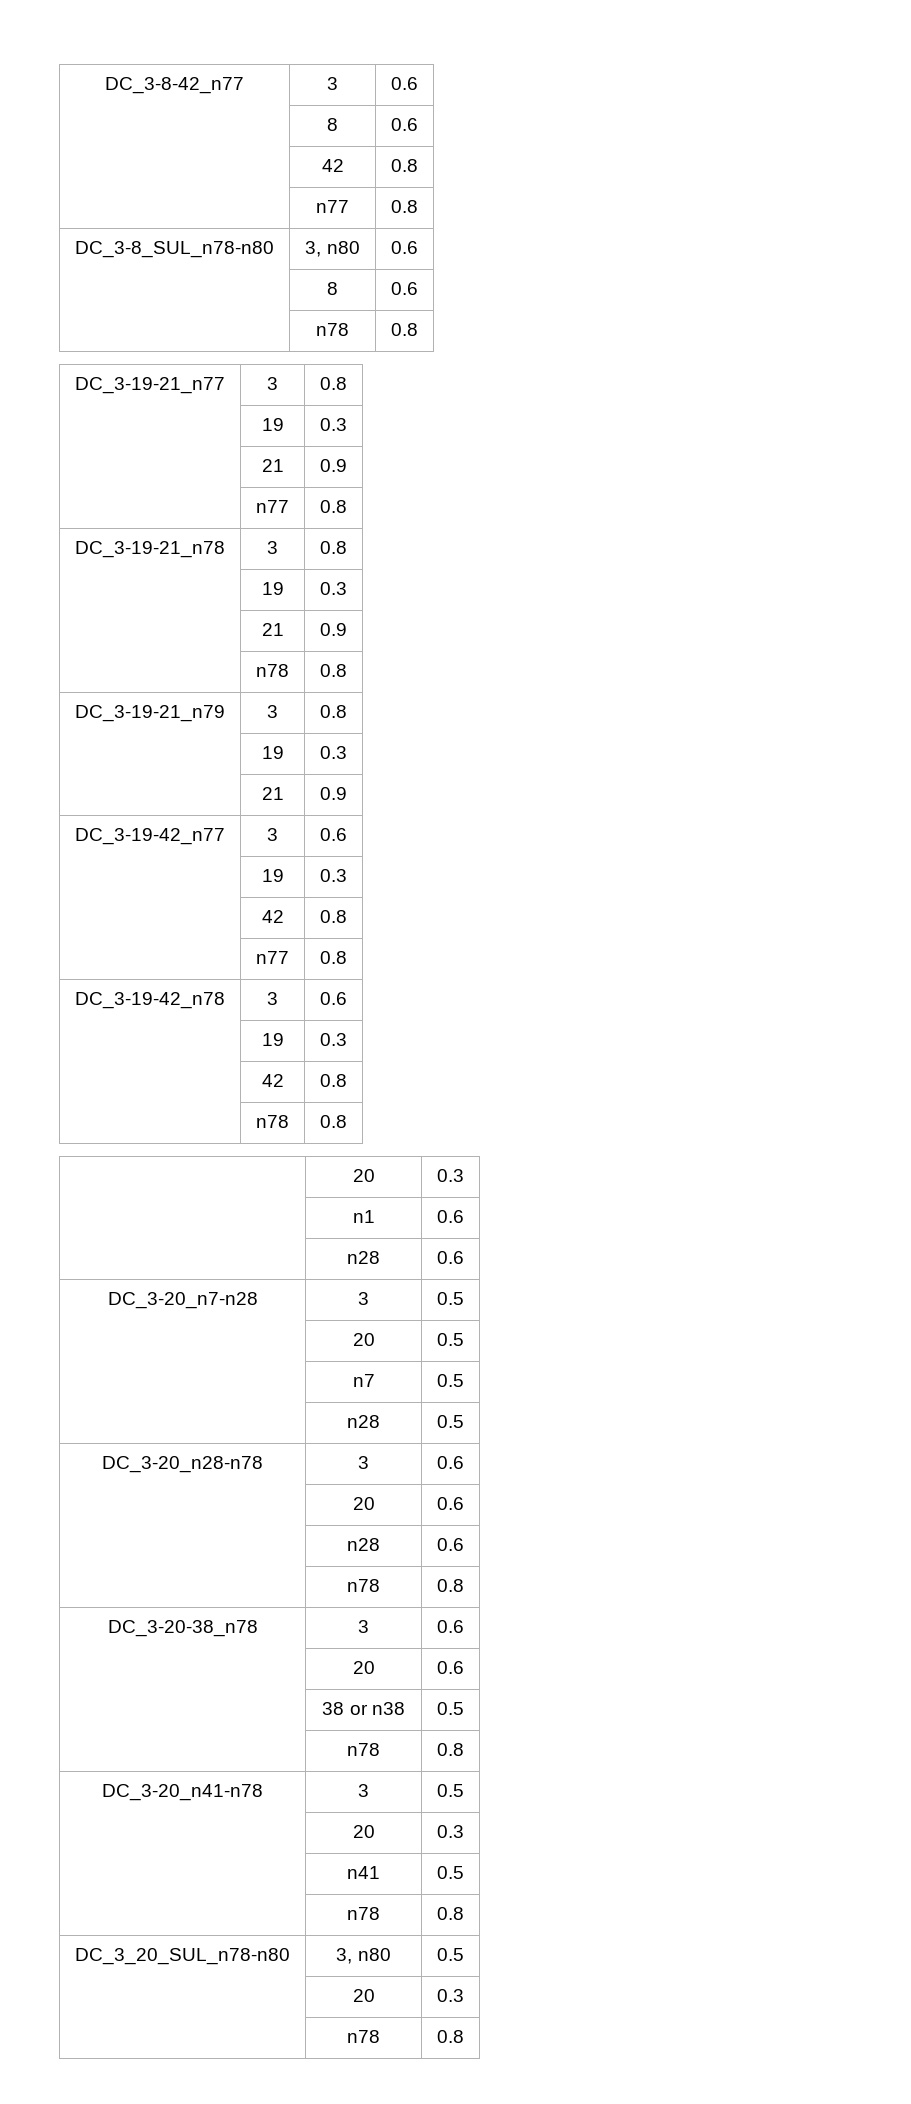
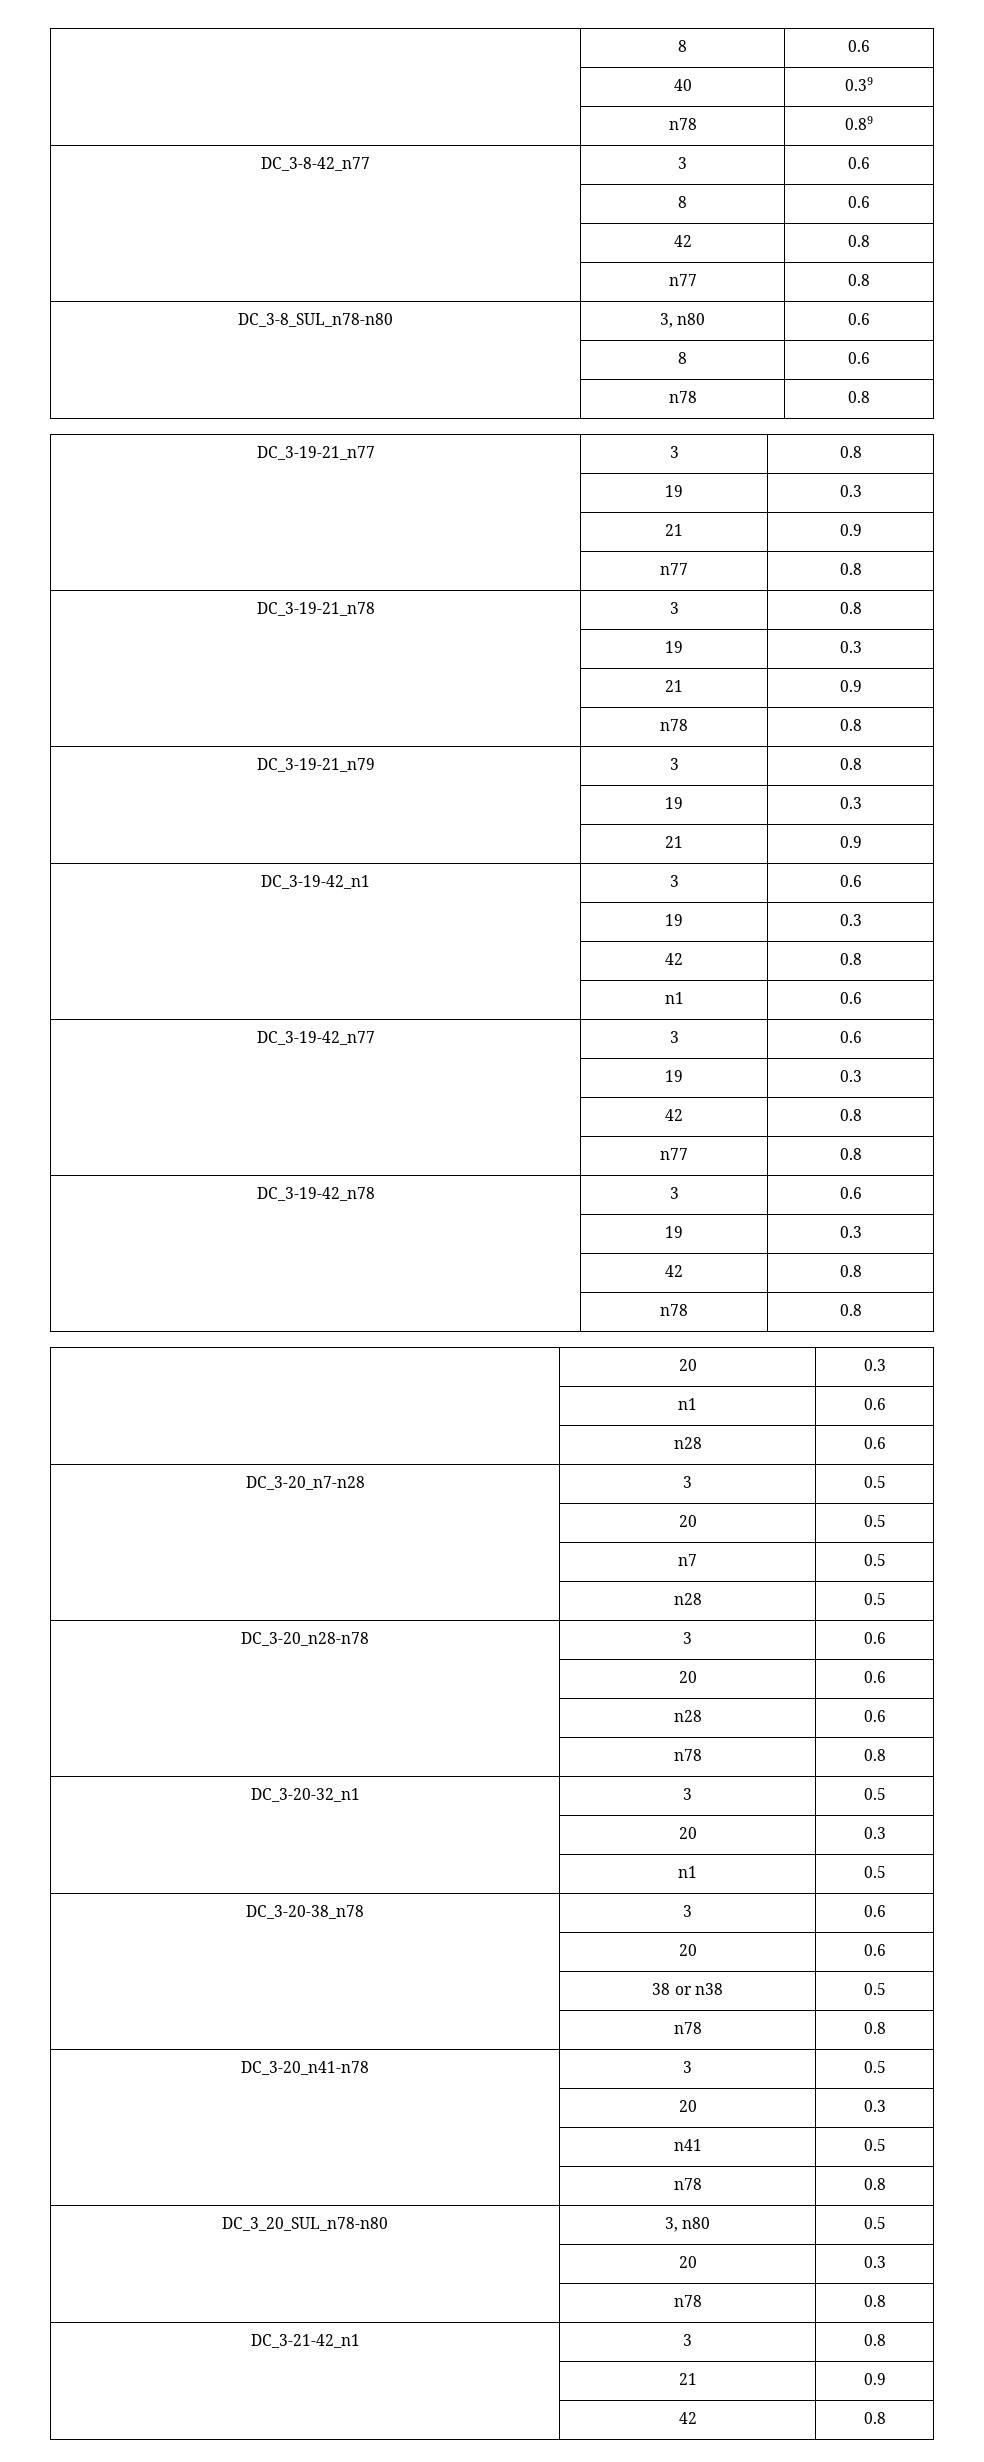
(105, 85) none -> [678,40,687,52] [848,40,870,52] [673,79,692,91] [845,77,873,91] [668,118,697,130] [845,116,873,130] | 8 | 0.6 // | 40 | 0.39 // | n78 | 0.89 //
(347, 793) none -> [261,875,370,889] [669,875,679,887] [839,875,862,887] [665,914,683,926] [839,914,862,926] [665,953,683,965] [839,953,862,965] [664,992,684,1004] [839,992,862,1004] // DC_3-19-42_n1 | 3 | 0.6 // | 19 | 0.3 // | 42 | 0.8 // | n1 | 0.6
(464, 1585) none -> [250,1788,360,1802] [683,1788,692,1800] [863,1788,886,1800] [678,1827,697,1839] [863,1827,886,1839] [678,1866,697,1878] [863,1866,886,1878] // DC_3-20-32_n1 | 3 | 0.5 // | 20 | 0.3 // | n1 | 0.5
(464, 2036) none -> [250,2334,360,2348] [683,2334,692,2346] [863,2334,886,2346] [678,2373,697,2385] [863,2373,886,2385] [678,2412,697,2424] [863,2412,886,2424] // DC_3-21-42_n1 | 3 | 0.8 // | 21 | 0.9 // | 42 | 0.8

